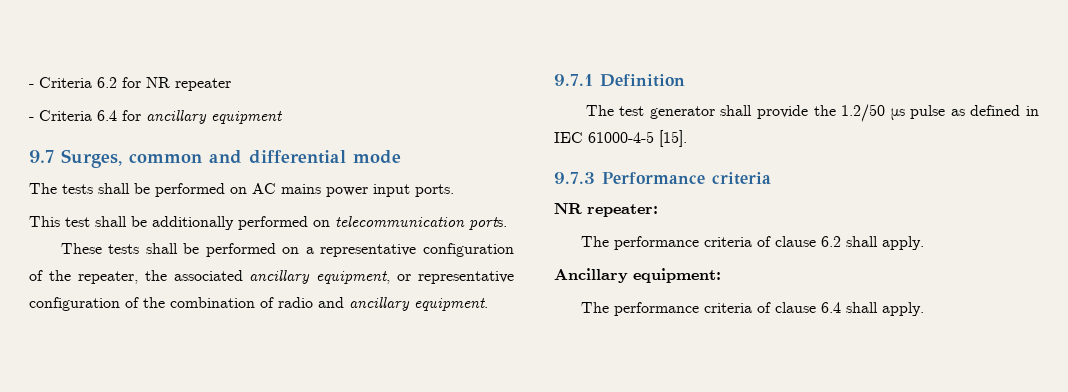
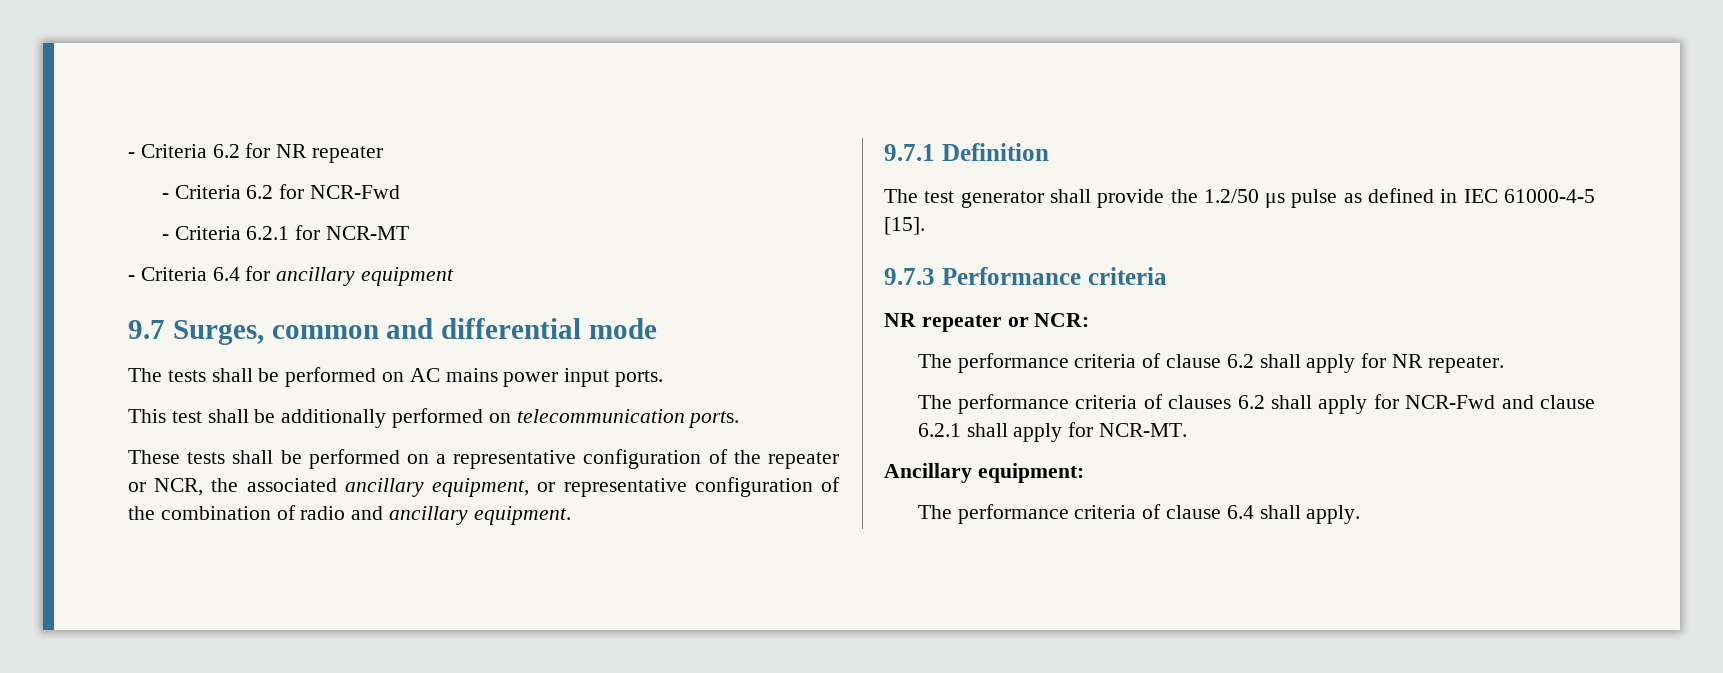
(231, 84) none -> [161,184,400,199] [161,225,409,240] // - Criteria 6.2 for NCR-Fwd // - Criteria 6.2.1 for NCR-MT
[77,271,138,284] repeater, -> [767,452,839,469] [128,478,204,496] repeater or NCR,
[587,204,658,217] repeater: -> [921,313,1090,332] repeater or NCR:
[881,236,924,250] apply. -> [1306,353,1504,373] [917,394,1595,414] [917,422,1187,442] apply for NR repeater. // The performance criteria of clauses 6.2 shall apply for NCR-Fwd and clause 6.2.1 shall apply for NCR-MT.

